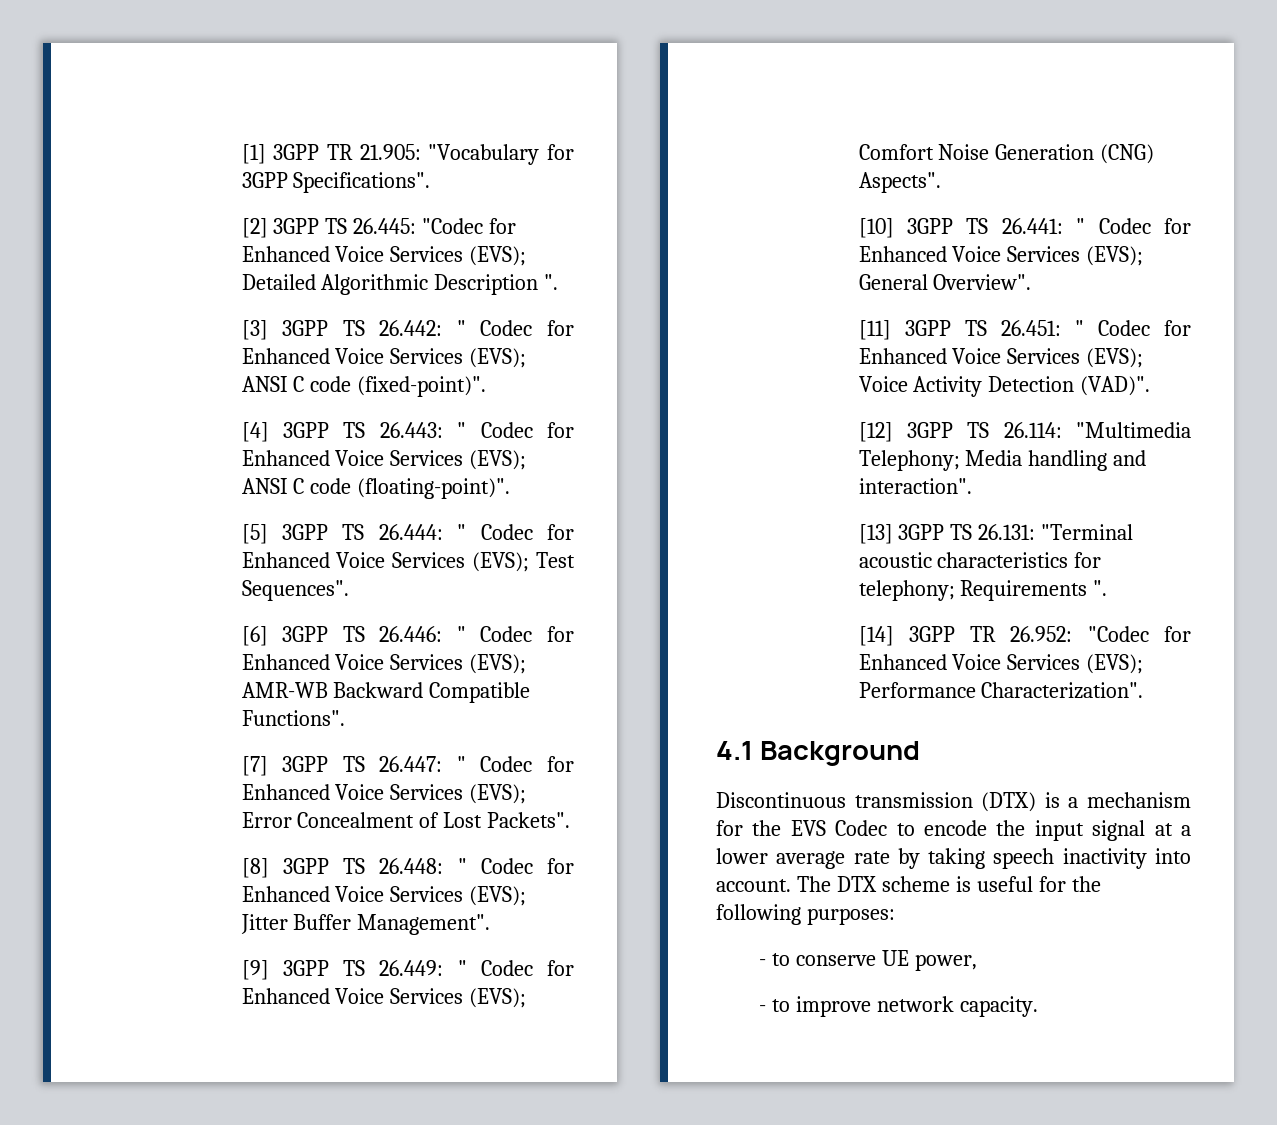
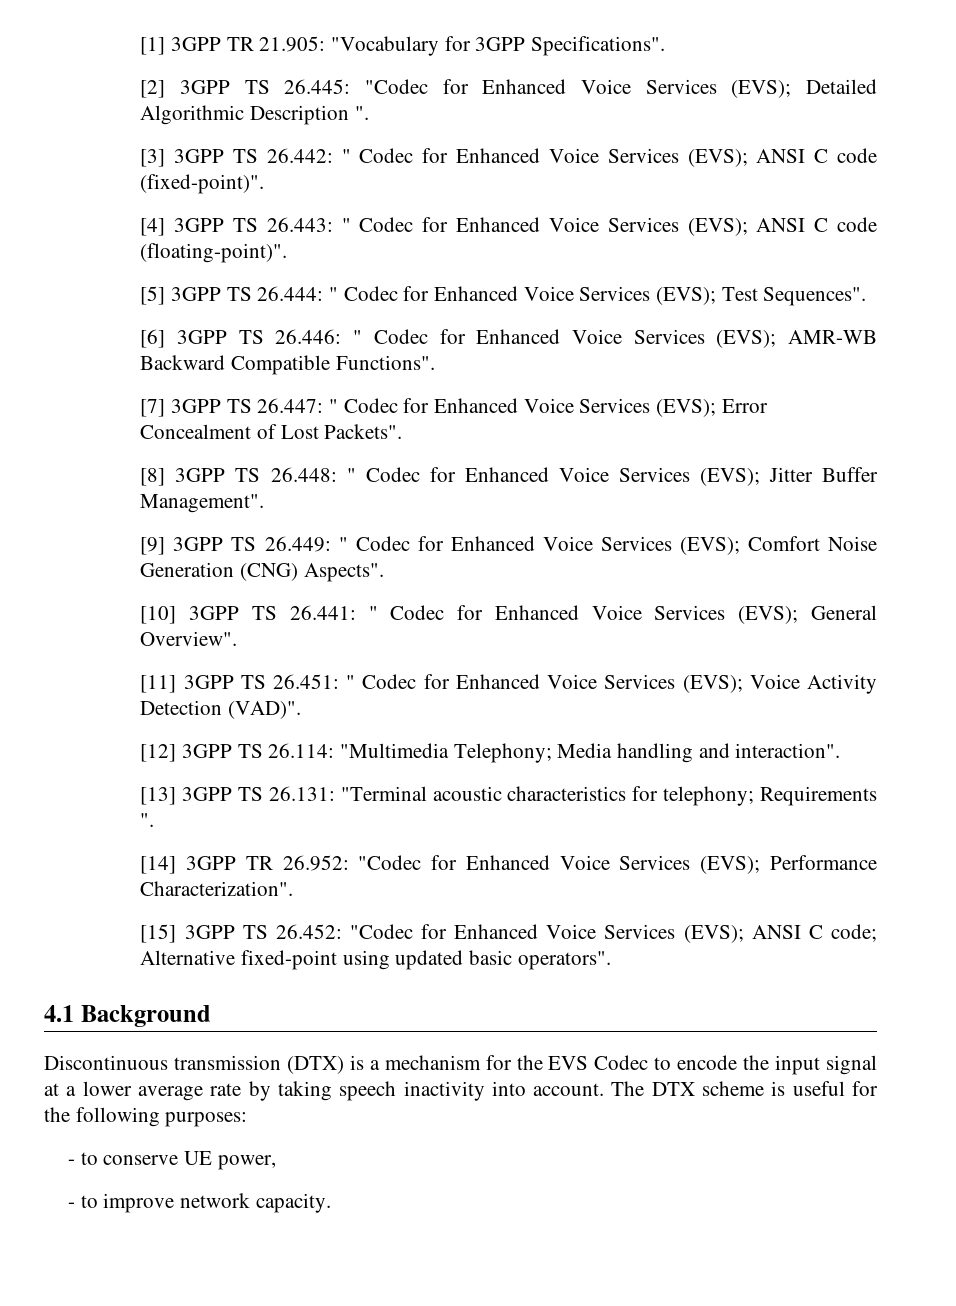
(1144, 690) none -> [140,924,877,943] [140,950,611,970] // [15] 3GPP TS 26.452: "Codec for Enhanced Voice Services (EVS); ANSI C code; Alternative fixed-point using updated basic operators".

